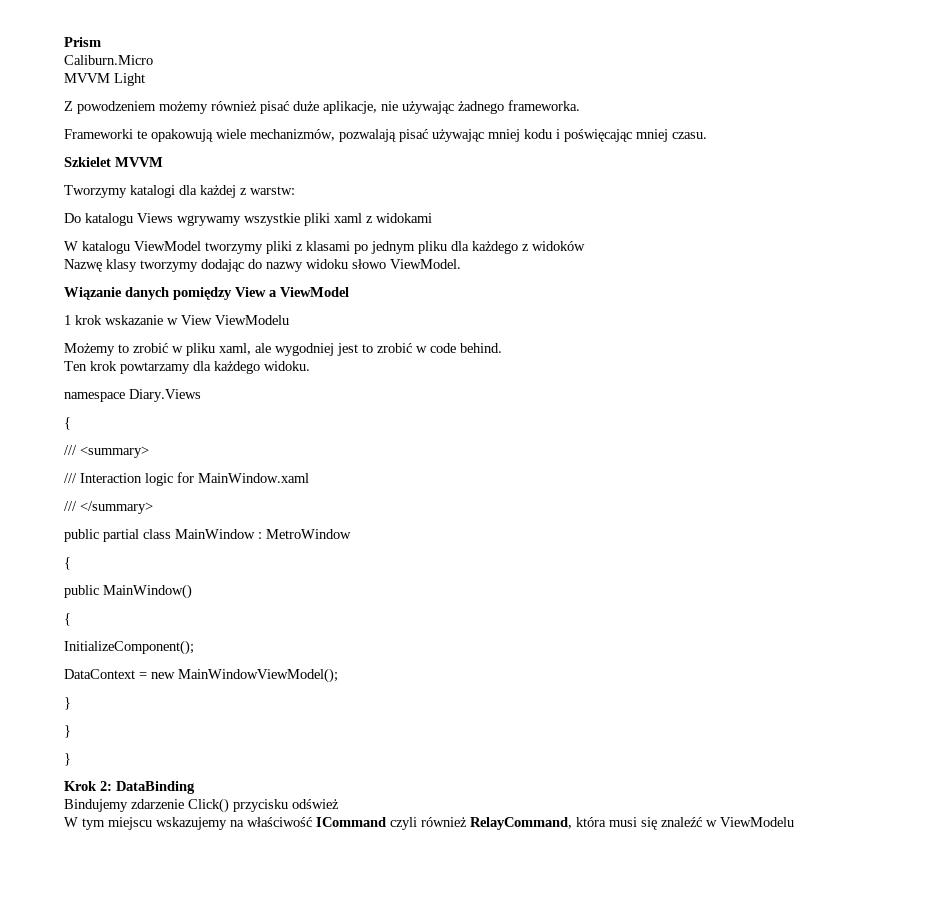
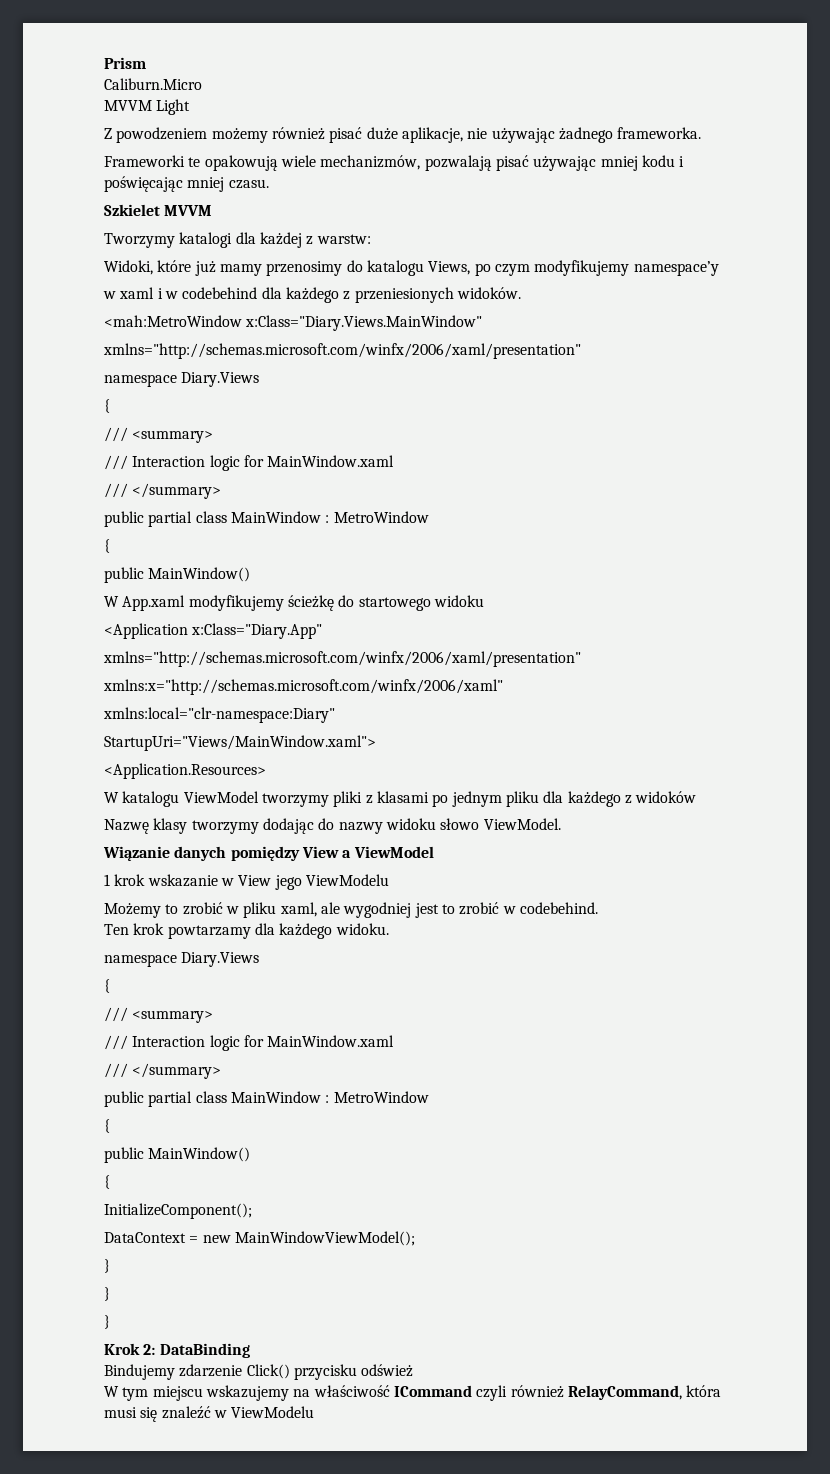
[64,213,432,226] Do katalogu Views wgrywamy wszystkie pliki xaml z widokami -> [104,260,719,276] [103,287,521,303] [104,315,483,331] [103,343,581,359] [104,372,260,387] [104,399,110,413] [104,427,214,443] [104,455,395,471] [104,483,222,499] [104,511,429,527] [104,539,110,553] [104,567,251,583] [104,595,484,611] [104,623,323,639] [103,651,581,667] [103,679,503,695] [103,707,335,723] [104,735,376,751] [104,763,266,779] Widoki, które już mamy przenosimy do katalogu Views, po czym modyfikujemy namespace’y // w xaml i w codebehind dla każdego z przeniesionych widoków. // <mah:MetroWindow x:Class="Diary.Views.MainWindow" // xmlns="http://schemas.microsoft.com/winfx/2006/xaml/presentation" // namespace Diary.Views // { // /// <summary> // /// Interaction logic for MainWindow.xaml // /// </summary> // public partial class MainWindow : MetroWindow // { // public MainWindow() // W App.xaml modyfikujemy ścieżkę do startowego widoku // <Application x:Class="Diary.App" // xmlns="http://schemas.microsoft.com/winfx/2006/xaml/presentation" // xmlns:x="http://schemas.microsoft.com/winfx/2006/xaml" // xmlns:local="clr-namespace:Diary" // StartupUri="Views/MainWindow.xaml"> // <Application.Resources>
(212, 320) none -> [274,875,302,890] jego
[430,343,502,353] code behind. -> [519,902,598,914] codebehind.

